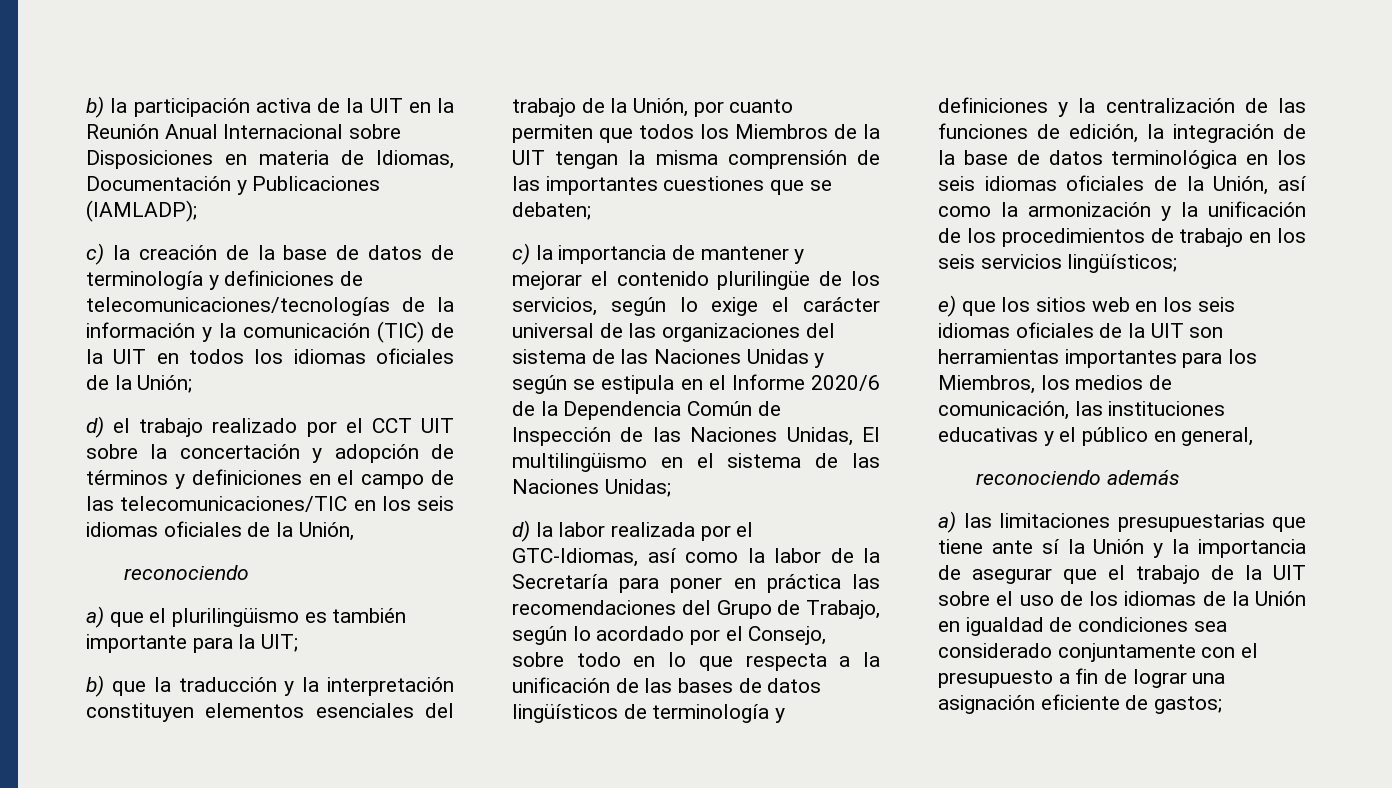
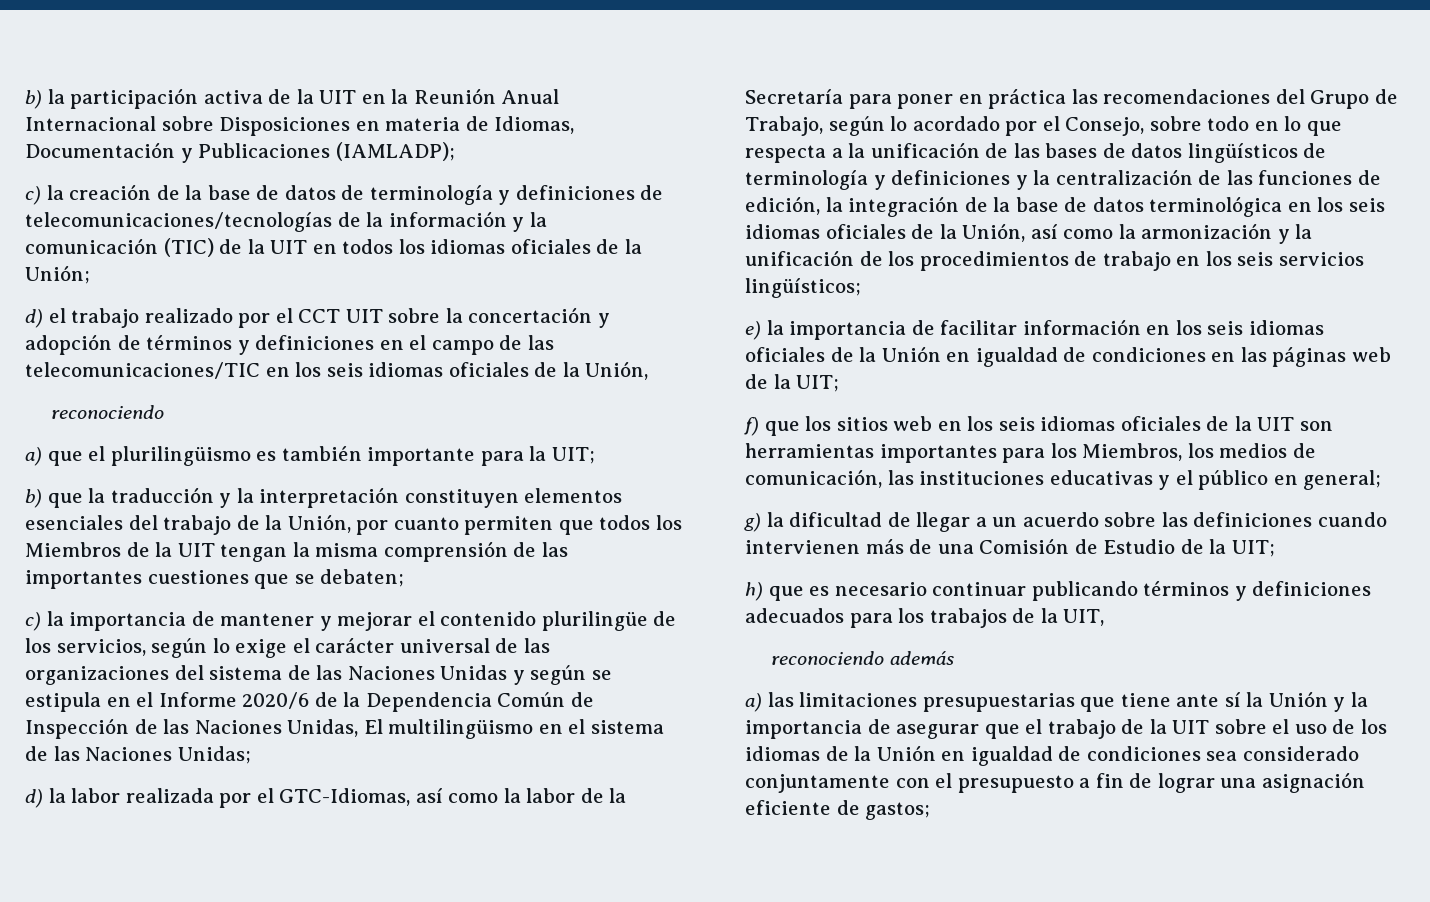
(956, 306) none -> [766,319,1324,340] [745,346,1391,367] [745,374,840,392] [744,417,759,436] la importancia de facilitar información en los seis idiomas oficiales de la Unión en igualdad de condiciones en las páginas web de la UIT; // f)
[1181,427,1254,446] general, -> [1303,470,1382,490] [744,512,1387,532] [745,538,1275,557] [745,581,1372,601] [745,608,1105,628] general; // g) la dificultad de llegar a un acuerdo sobre las definiciones cuando intervienen más de una Comisión de Estudio de la UIT; // h) que es necesario continuar publicando términos y definiciones adecuados para los trabajos de la UIT,

